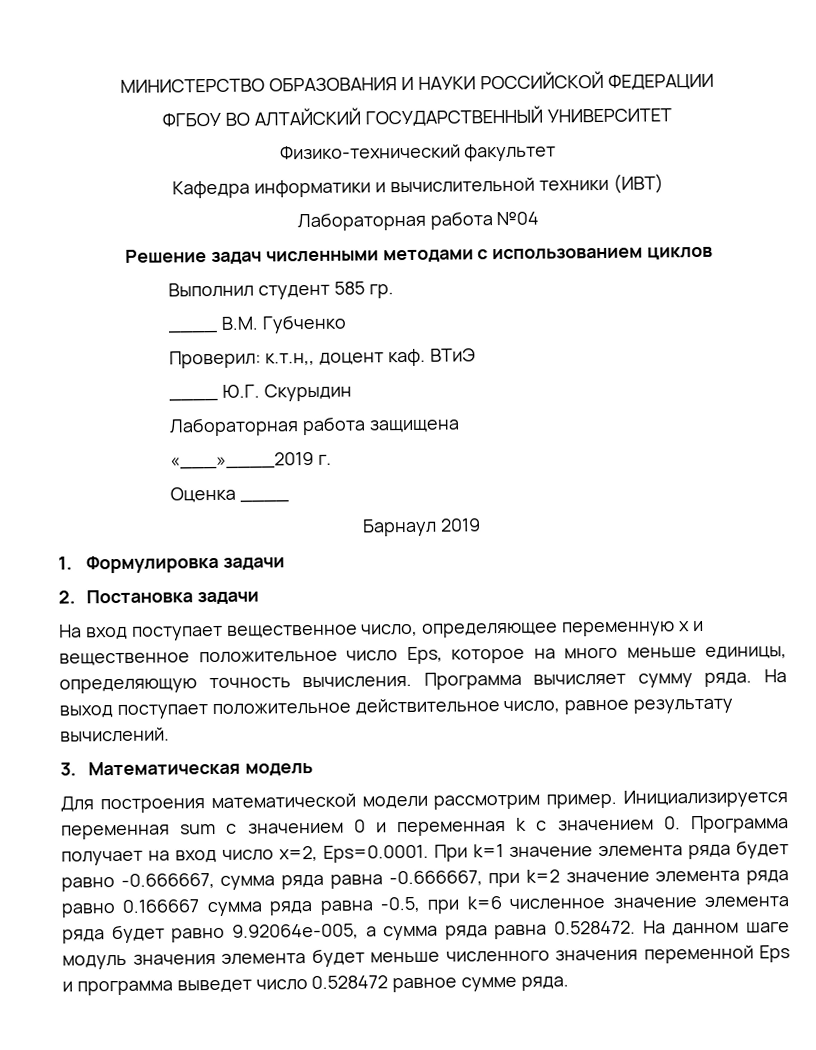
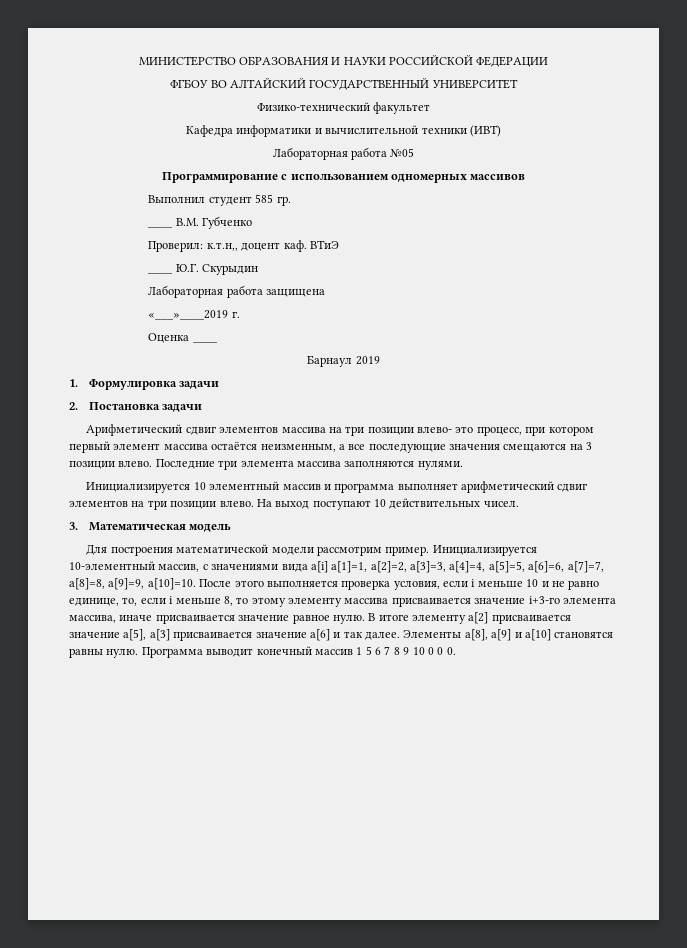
[496,210,540,226] [124,246,714,265] №04 // Решение задач численными методами с использованием циклов -> [390,148,415,158] [161,172,526,183] №05 // Программирование с использованием одномерных массивов
[59,620,704,641] [59,646,787,666] [59,669,787,694] [59,698,734,720] [60,727,170,743] На вход поступает вещественное число, определяющее переменную x и вещественное положительное число Eps, которое на много меньше единицы, определяющую точность вычисления. Программа вычисляет сумму ряда. На выход поступает положительное действительное число, равное результату вычислений. -> [86,424,594,436] [69,441,593,453] [69,459,463,470] [86,481,588,493] [69,498,519,510] Арифметический сдвиг элементов массива на три позиции влево- это процесс, при котором первый элемент массива остаётся неизменным, а все последующие значения смещаются на 3 позиции влево. Последние три элемента массива заполняются нулями. // Инициализируется 10 элементный массив и программа выполняет арифметический сдвиг элементов на три позиции влево. На выход поступают 10 действительных чисел.
[61,815,789,840] [61,840,789,866] [61,869,789,892] [61,896,789,918] [62,920,790,944] [62,945,790,970] [62,975,570,996] переменная sum с значением 0 и переменная k с значением 0. Программа получает на вход число x=2, Eps=0.0001. При k=1 значение элемента ряда будет равно -0.666667, сумма ряда равна -0.666667, при k=2 значение элемента ряда равно 0.166667 сумма ряда равна -0.5, при k=6 численное значение элемента ряда будет равно 9.92064e-005, а сумма ряда равна 0.528472. На данном шаге модуль значения элемента будет меньше численного значения переменной Eps и программа выведет число 0.528472 равное сумме ряда. -> [69,561,604,573] [69,578,600,590] [69,596,616,607] [69,612,571,624] [69,629,614,641] [69,646,456,658] 10-элементный массив, с значениями вида a[i] a[1]=1, a[2]=2, a[3]=3, a[4]=4, a[5]=5, a[6]=6, a[7]=7, a[8]=8, a[9]=9, a[10]=10. После этого выполняется проверка условия, если i меньше 10 и не равно единице, то, если i меньше 8, то этому элементу массива присваивается значение i+3-го элемента массива, иначе присваивается значение равное нулю. В итоге элементу a[2] присваивается значение a[5], a[3] присваивается значение a[6] и так далее. Элементы a[8], a[9] и a[10] становятся равны нулю. Программа выводит конечный массив 1 5 6 7 8 9 10 0 0 0.

